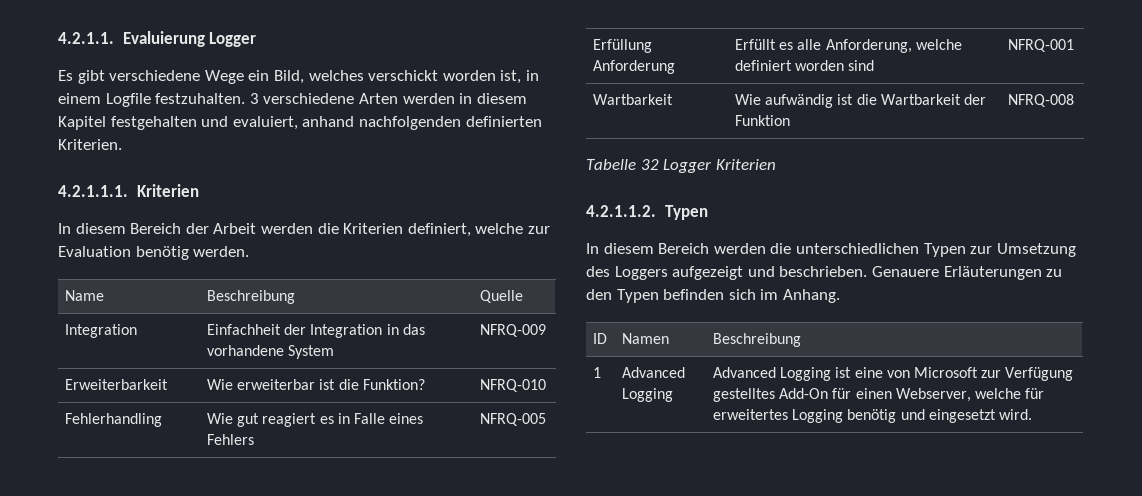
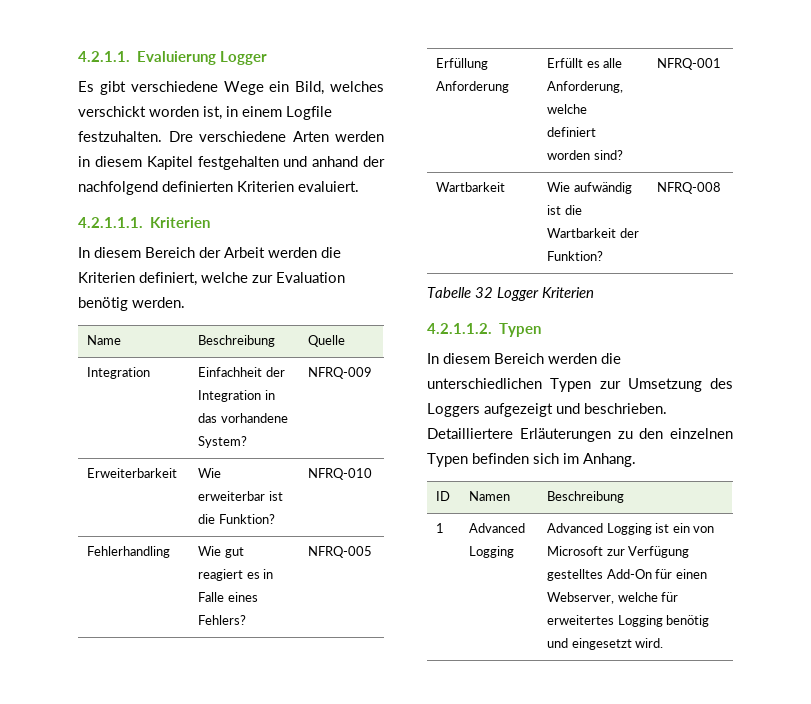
[249,93,259,104] 3 -> [168,131,193,142] Dre
[232,116,542,130] [58,139,122,150] evaluiert, anhand nachfolgenden definierten Kriterien. -> [312,156,385,167] [78,181,359,195] anhand der nachfolgend definierten Kriterien evaluiert.
[288,345,335,359] System -> [198,436,248,448] System?
[207,434,255,445] Fehlers -> [198,615,247,625] Fehlers?
[848,60,875,71] sind -> [593,150,623,160] sind?
[735,115,791,126] Funktion -> [547,251,604,261] Funktion?
[871,266,939,277] Genauere -> [427,428,513,439] Detailliertere
(612, 294) none -> [670,428,733,439] einzelnen
[854,367,883,378] eine -> [672,523,690,533] ein

